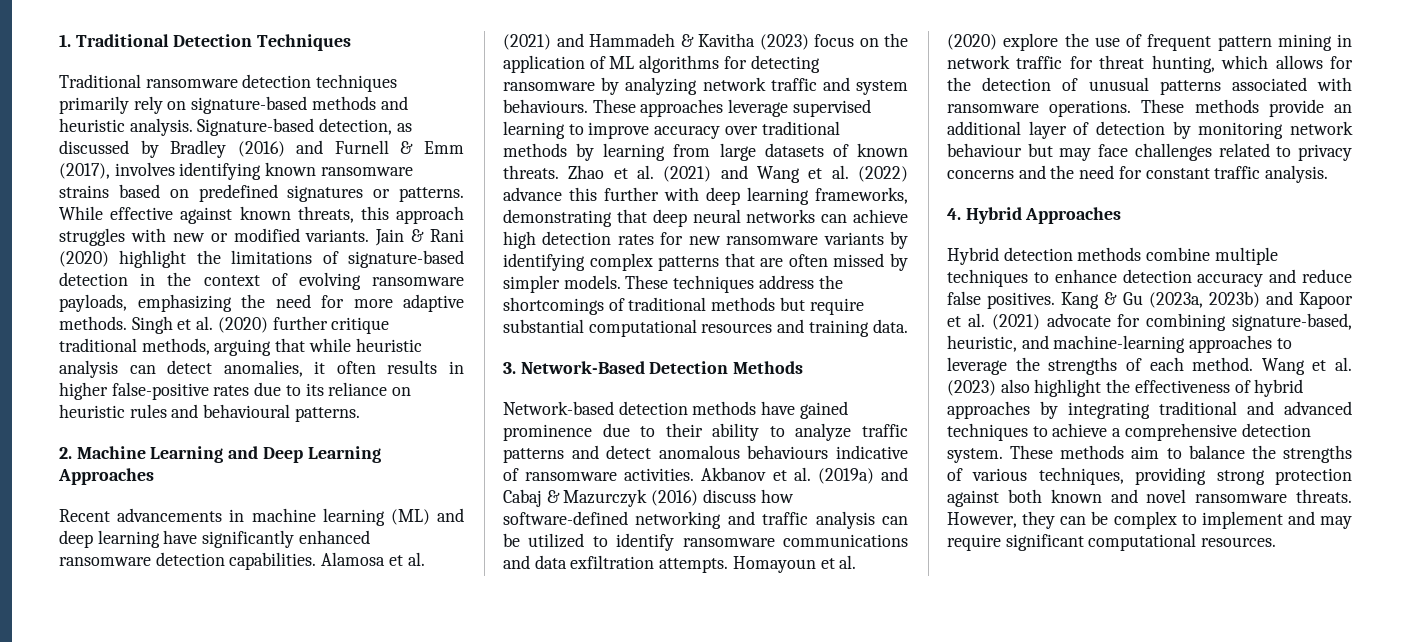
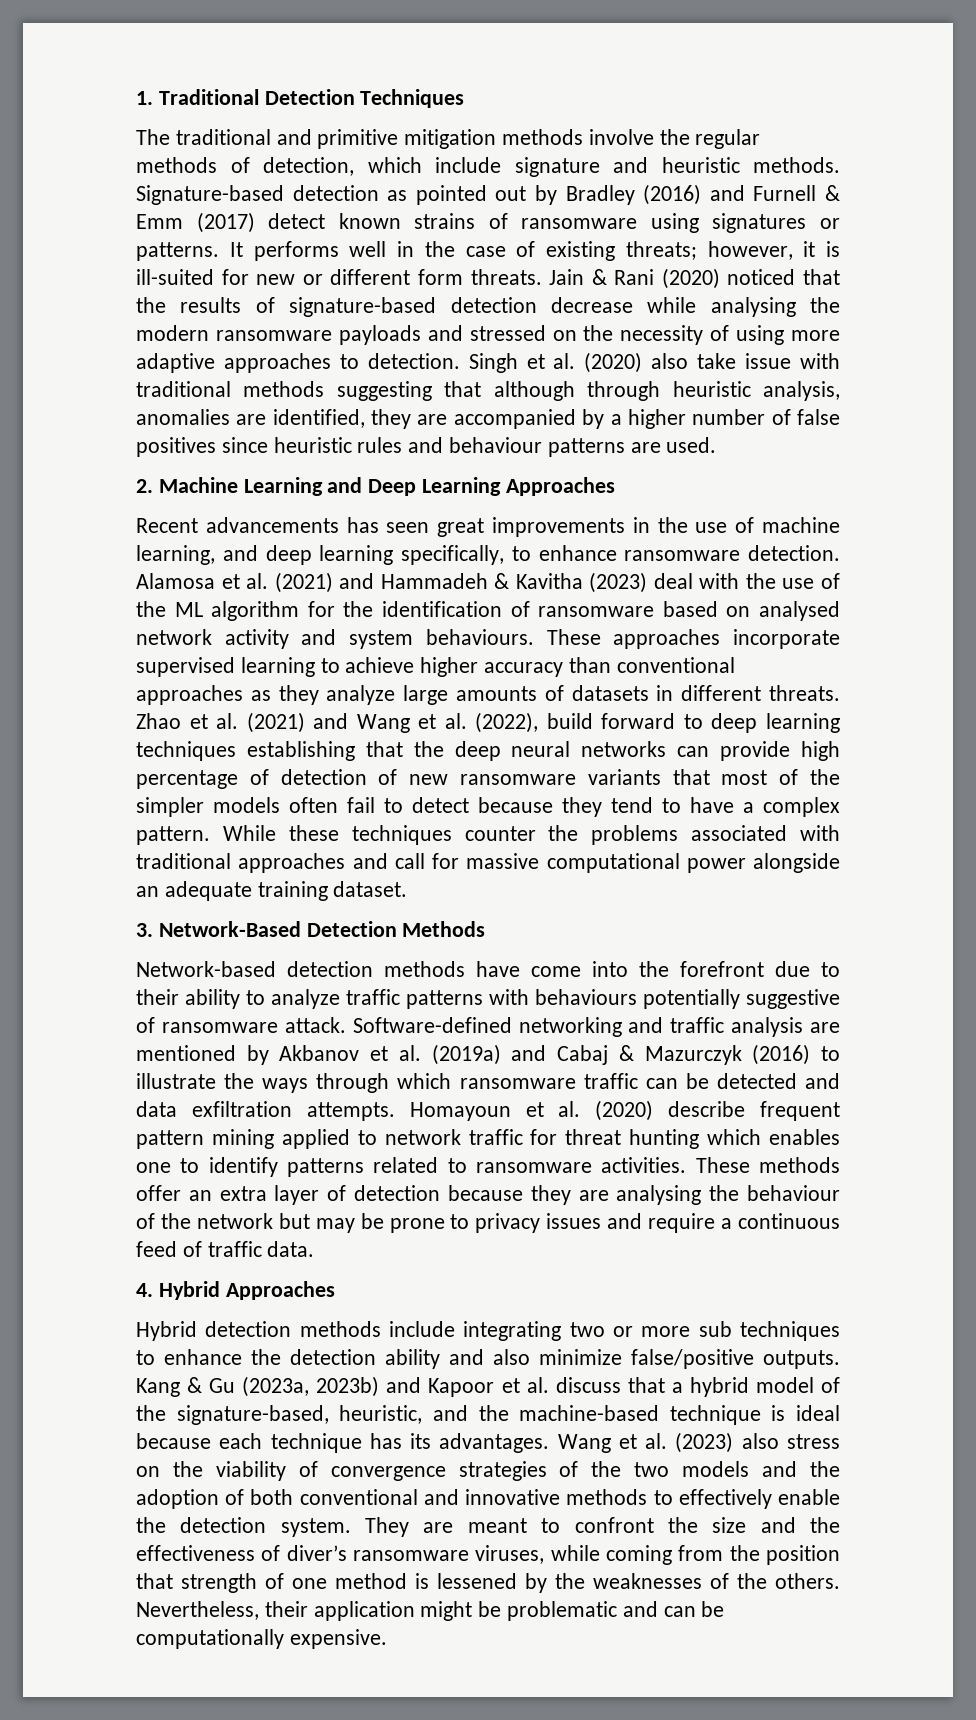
[59,74,398,92] [59,96,408,114] [59,118,412,136] [59,140,129,154] Traditional ransomware detection techniques primarily rely on signature-based methods and heuristic analysis. Signature-based detection, as discussed -> [136,129,761,149] [136,157,840,177] [136,185,527,205] The traditional and primitive mitigation methods involve the regular methods of detection, which include signature and heuristic methods. Signature-based detection as pointed out
[59,162,413,180] [59,184,464,202] [59,206,464,224] [59,228,464,246] [59,250,464,268] [59,272,464,290] [59,294,464,312] [59,316,390,334] [59,338,422,356] [59,360,464,378] [59,382,412,400] [59,404,360,422] (2017), involves identifying known ransomware strains based on predefined signatures or patterns. While effective against known threats, this approach struggles with new or modified variants. Jain & Rani (2020) highlight the limitations of signature-based detection in the context of evolving ransomware payloads, emphasizing the need for more adaptive methods. Singh et al. (2020) further critique traditional methods, arguing that while heuristic analysis can detect anomalies, it often results in higher false-positive rates due to its reliance on heuristic rules and behavioural patterns. -> [196,212,840,233] [136,241,840,261] [136,268,841,289] [136,297,840,317] [136,325,840,345] [136,352,840,373] [136,381,841,401] [136,409,841,429] [136,437,717,457] (2017) detect known strains of ransomware using signatures or patterns. It performs well in the case of existing threats; however, it is ill-suited for new or different form threats. Jain & Rani (2020) noticed that the results of signature-based detection decrease while analysing the modern ransomware payloads and stressed on the necessity of using more adaptive approaches to detection. Singh et al. (2020) also take issue with traditional methods suggesting that although through heuristic analysis, anomalies are identified, they are accompanied by a higher number of false positives since heuristic rules and behaviour patterns are used.
[229,508,465,526] [59,530,370,548] [59,552,317,570] in machine learning (ML) and deep learning have significantly enhanced ransomware detection capabilities. -> [346,517,840,537] [136,545,840,565] has seen great improvements in the use of machine learning, and deep learning specifically, to enhance ransomware detection.
[814,33,908,47] [503,55,820,73] [503,77,817,95] focus on the application of ML algorithms for detecting ransomware by analyzing network traffic -> [653,573,841,589] [136,601,841,621] [136,629,289,649] deal with the use of the ML algorithm for the identification of ransomware based on analysed network activity
[728,99,789,117] leverage -> [733,629,840,649] incorporate
[588,121,840,139] [503,143,908,161] improve accuracy over traditional methods by learning from large datasets of known -> [345,657,735,677] [136,685,762,705] achieve higher accuracy than conventional approaches as they analyze large amounts of datasets in different
[858,166,908,182] [503,187,908,205] [503,209,908,227] [503,231,908,249] [503,253,908,271] [503,275,843,293] [503,297,864,315] [503,319,908,337] (2022) advance this further with deep learning frameworks, demonstrating that deep neural networks can achieve high detection rates for new ransomware variants by identifying complex patterns that are often missed by simpler models. These techniques address the shortcomings of traditional methods but require substantial computational resources and training data. -> [475,712,841,733] [136,741,841,761] [136,769,840,789] [136,797,840,817] [136,825,840,845] [136,853,840,873] [136,881,408,901] (2022), build forward to deep learning techniques establishing that the deep neural networks can provide high percentage of detection of new ransomware variants that most of the simpler models often fail to detect because they tend to have a complex pattern. While these techniques counter the problems associated with traditional approaches and call for massive computational power alongside an adequate training dataset.
[799,401,848,419] [503,424,592,441] gained prominence -> [531,961,764,977] come into the forefront
[571,445,908,459] [503,468,695,481] and detect anomalous behaviours indicative of ransomware activities. -> [489,989,840,1009] [136,1017,840,1037] [136,1045,269,1065] with behaviours potentially suggestive of ransomware attack. Software-defined networking and traffic analysis are mentioned by
[702,489,794,503] [503,511,908,529] [503,533,908,551] discuss how software-defined networking and traffic analysis can be utilized to identify ransomware communications -> [821,1046,841,1061] [136,1073,797,1093] to illustrate the ways through which ransomware traffic can be detected
[1003,33,1142,51] explore the use of -> [668,1101,746,1117] describe
[1337,34,1352,47] in -> [281,1129,377,1149] applied to
[1151,55,1353,73] [947,77,1352,95] [947,99,1352,117] [947,121,1353,139] [947,143,1352,161] [947,165,1329,183] hunting, which allows for the detection of unusual patterns associated with ransomware operations. These methods provide an additional layer of detection by monitoring network behaviour but may face challenges related to privacy concerns and the need for constant traffic analysis. -> [629,1129,840,1149] [136,1157,840,1177] [136,1185,840,1205] [136,1213,840,1233] [136,1241,315,1257] hunting which enables one to identify patterns related to ransomware activities. These methods offer an extra layer of detection because they are analysing the behaviour of the network but may be prone to privacy issues and require a continuous feed of traffic data.
[1146,247,1278,265] [947,269,1352,287] [947,291,1056,309] combine multiple techniques to enhance detection accuracy and reduce false positives. -> [389,1321,840,1341] [136,1349,840,1369] include integrating two or more sub techniques to enhance the detection ability and also minimize false/positive outputs.
[991,313,1352,331] [947,335,1292,353] [947,357,1254,375] (2021) advocate for combining signature-based, heuristic, and machine-learning approaches to leverage the strengths of each method. -> [555,1377,840,1397] [136,1405,840,1425] [136,1433,550,1453] discuss that a hybrid model of the signature-based, heuristic, and the machine-based technique is ideal because each technique has its advantages.
[1034,379,1304,397] [947,401,1352,419] [947,423,1311,441] [947,445,1352,463] [947,467,1352,485] [947,489,1352,507] [947,511,1352,529] [947,533,1277,551] highlight the effectiveness of hybrid approaches by integrating traditional and advanced techniques to achieve a comprehensive detection system. These methods aim to balance the strengths of various techniques, providing strong protection against both known and novel ransomware threats. However, they can be complex to implement and may require significant computational resources. -> [786,1434,840,1449] [136,1461,840,1481] [136,1489,840,1509] [136,1517,841,1537] [136,1545,841,1565] [136,1573,840,1593] [136,1601,725,1621] [136,1629,387,1649] stress on the viability of convergence strategies of the two models and the adoption of both conventional and innovative methods to effectively enable the detection system. They are meant to confront the size and the effectiveness of diver’s ransomware viruses, while coming from the position that strength of one method is lessened by the weaknesses of the others. Nevertheless, their application might be problematic and can be computationally expensive.

